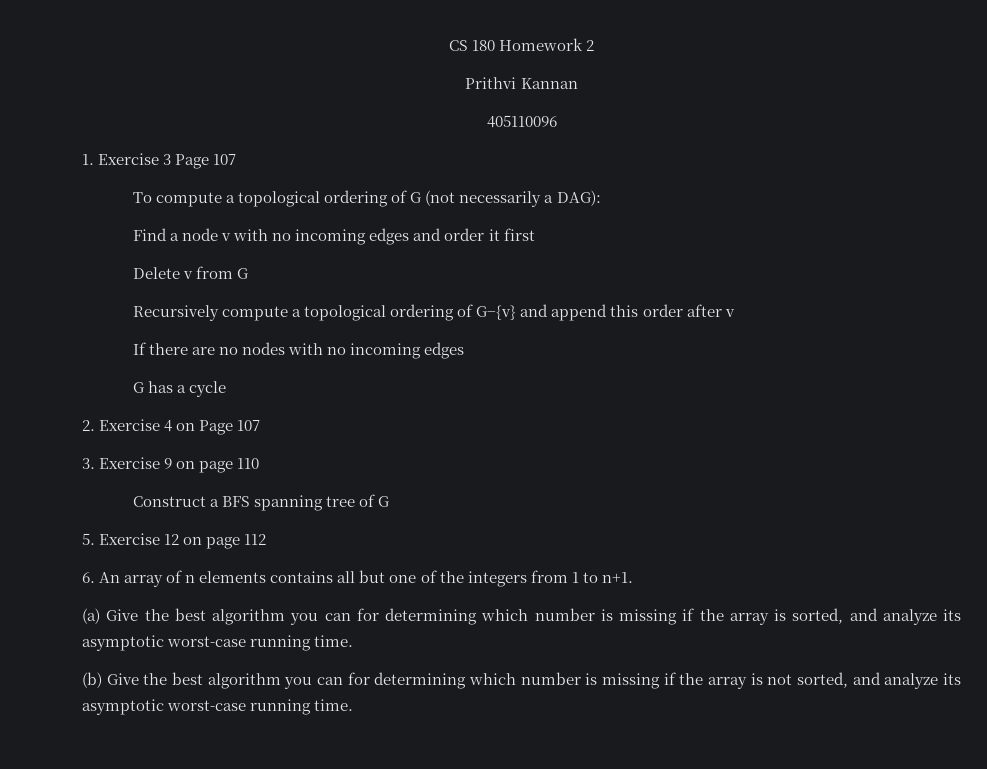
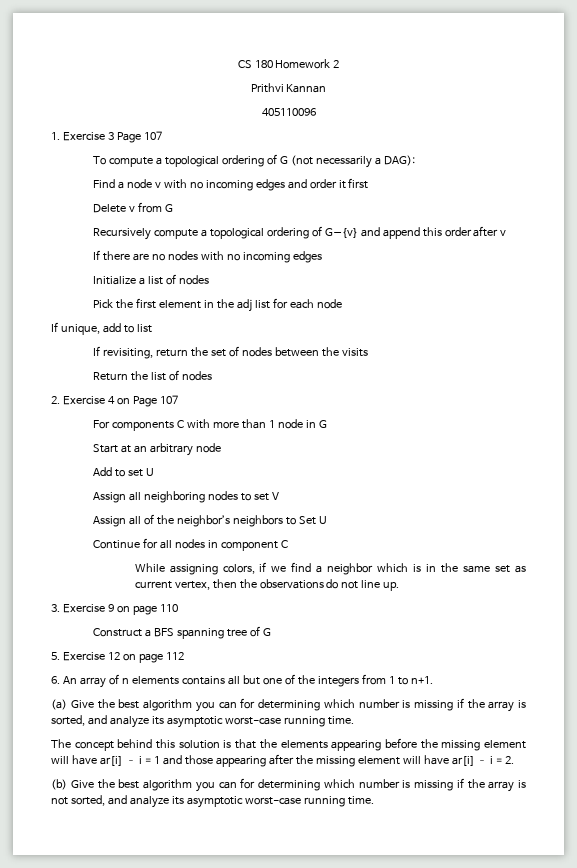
[133,381,227,397] G has a cycle -> [92,274,209,285] [92,298,342,312] [51,322,152,335] [92,346,368,359] [92,370,212,381] Initialize a list of nodes // Pick the first element in the adj list for each node // If unique, add to list // If revisiting, return the set of nodes between the visits // Return the list of nodes
(261, 425) none -> [92,419,327,431] [92,443,221,456] [92,467,154,477] [92,491,279,503] [92,514,327,527] [92,538,288,551] [134,562,526,575] [134,579,400,591] // For components C with more than 1 node in G // Start at an arbitrary node // Add to set U // Assign all neighboring nodes to set V // Assign all of the neighbor’s neighbors to Set U // Continue for all nodes in component C // While assigning colors, if we find a neighbor which is in the same set as current vertex, then the observations do not line up.
(354, 641) none -> [51,738,526,751] [51,754,515,767] // The concept behind this solution is that the elements appearing before the missing element will have ar[i] – i = 1 and those appearing after the missing element will have ar[i] – i = 2.

